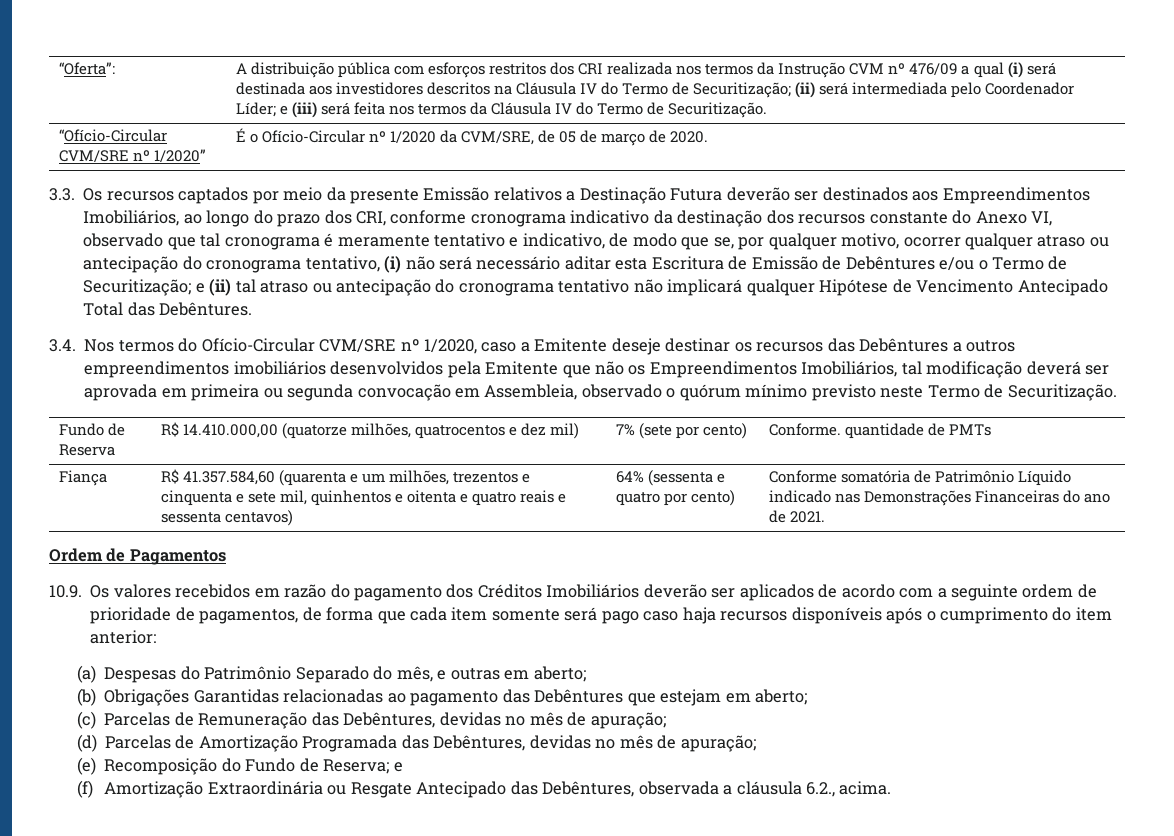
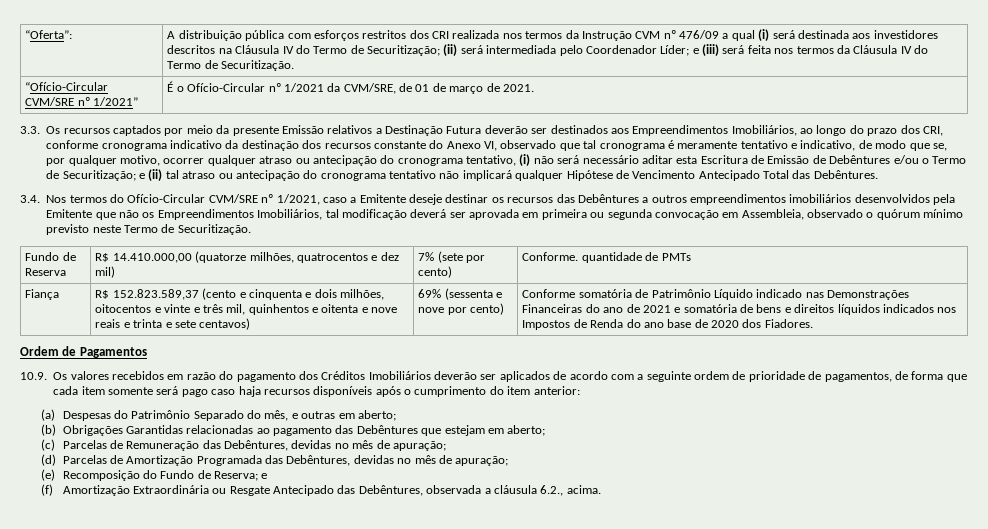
[153,149,206,162] 1/2020” -> [93,97,139,106] 1/2021”
[389,131,436,143] 1/2020 -> [283,83,324,92] 1/2021
[559,131,577,143] 05 -> [415,84,430,92] 01
[670,131,709,143] 2020. -> [502,84,534,92] 2021.
[423,339,477,354] 1/2020, -> [276,194,320,205] 1/2021,
[182,470,531,486] [160,490,276,506] 41.357.584,60 (quarenta e um milhões, trezentos e cinquenta e sete -> [112,288,385,300] [95,304,223,313] 152.823.589,37 (cento e cinquenta e dois milhões, oitocentos e vinte e três
[472,492,517,506] quatro -> [371,307,398,313] nove
[160,512,221,523] sessenta -> [133,319,196,328] trinta e sete
[615,471,644,483] 64% -> [418,289,442,298] 69%
[615,492,660,506] quatro -> [418,307,445,313] nove
[789,511,825,523] 2021. -> [642,304,957,315] [522,319,813,330] 2021 e somatória de bens e direitos líquidos indicados nos Impostos de Renda do ano base de 2020 dos Fiadores.

